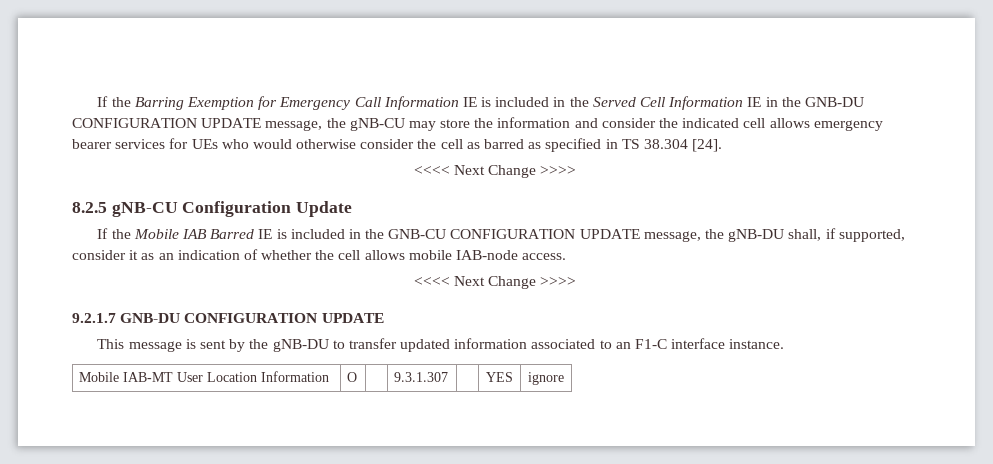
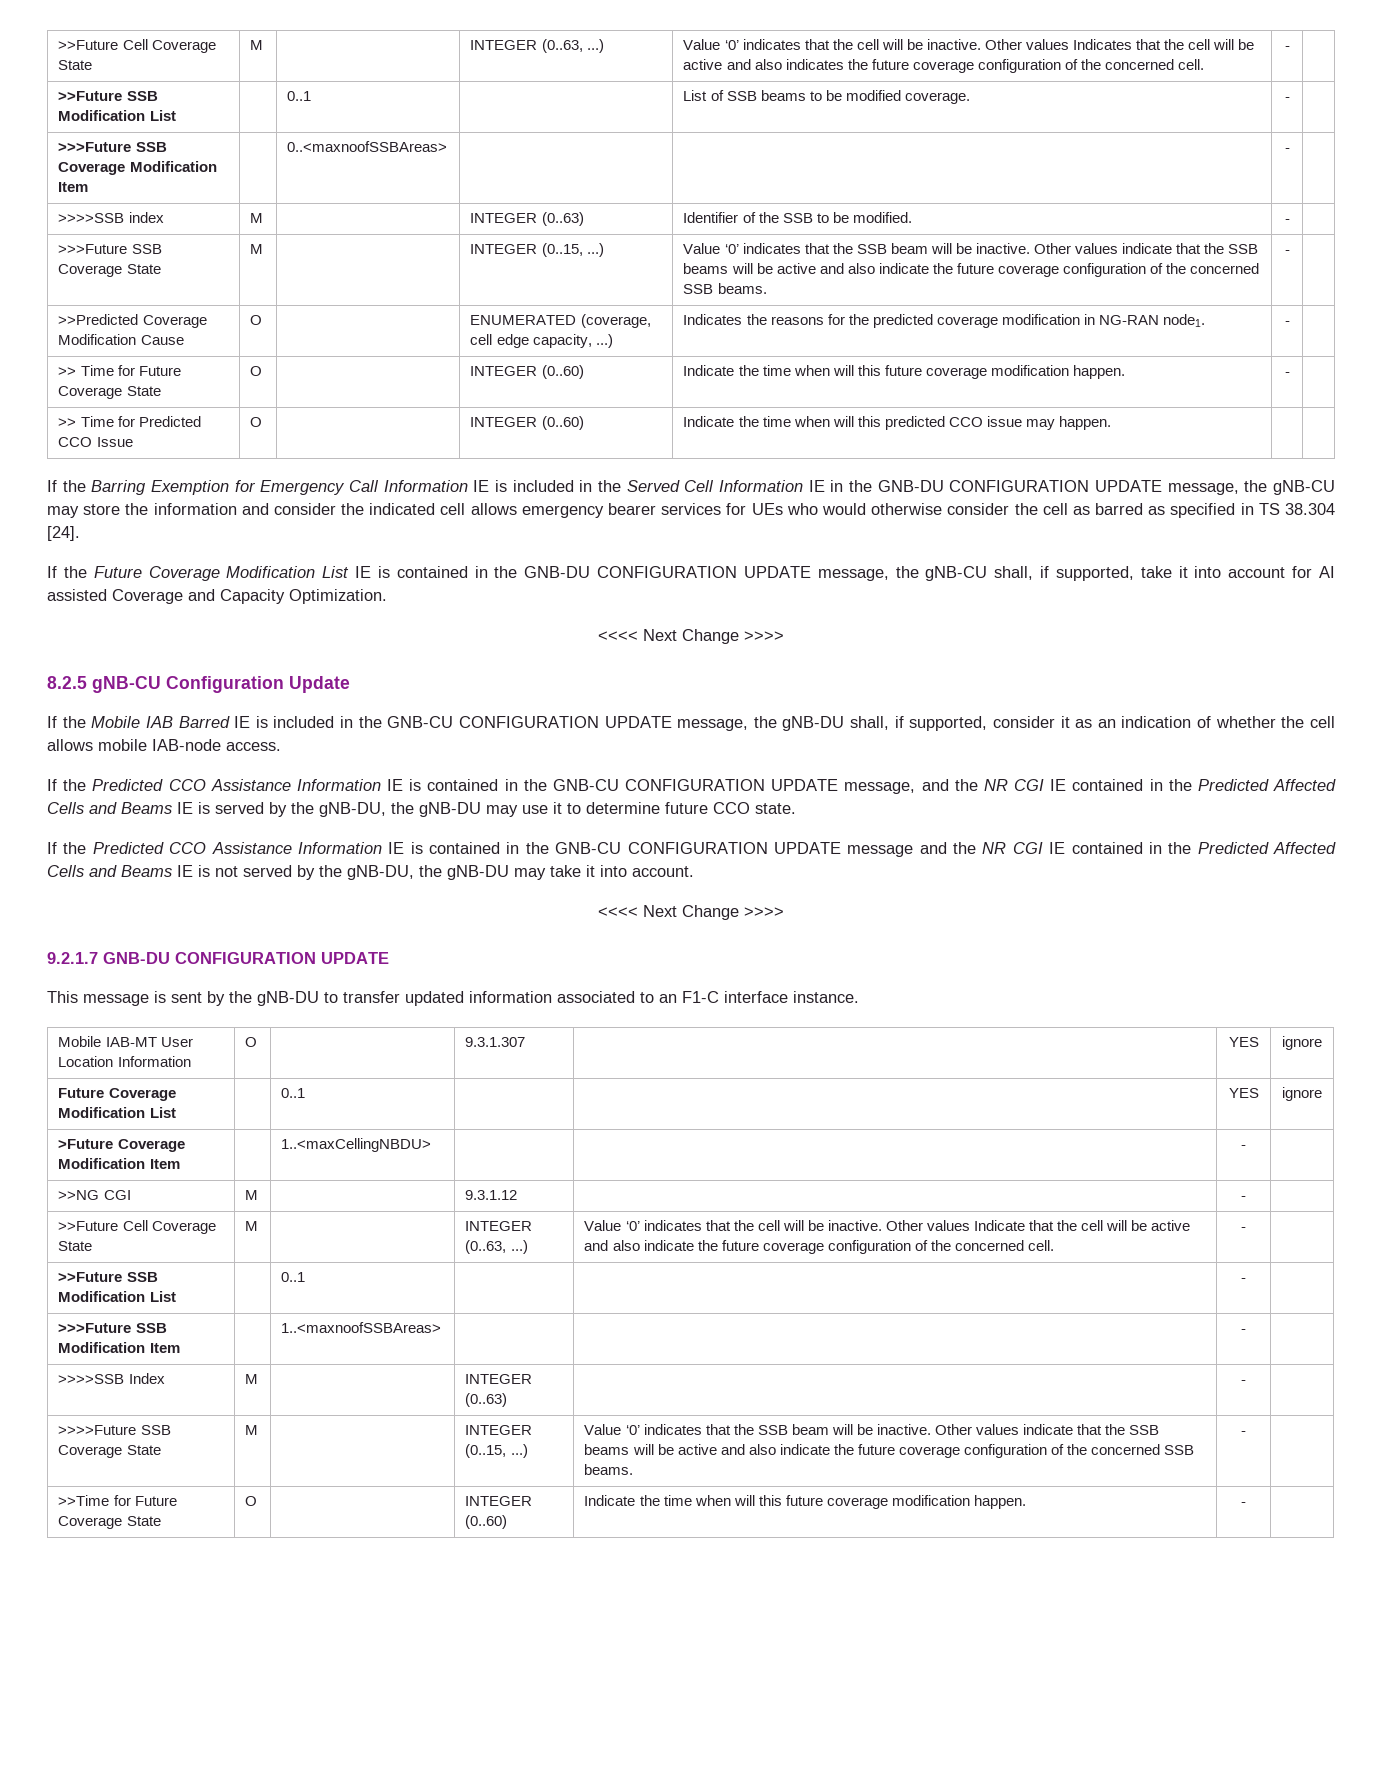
(97, 101) none -> [58,39,216,53] [58,60,93,70] [250,40,264,50] [470,39,604,53] [683,39,1255,50] [683,59,1205,73] [1284,46,1290,50] [58,91,158,101] [58,110,176,121] [287,91,312,101] [683,90,970,104] [1284,97,1290,101] [58,142,167,152] [58,161,217,175] [58,182,89,192] [287,141,448,152] [1284,148,1290,152] [58,212,164,223] [250,213,264,223] [470,212,584,226] [683,212,912,223] [1284,219,1290,223] [58,244,162,254] [58,264,161,277] [250,244,264,254] [470,243,604,257] [683,243,1259,254] [683,263,1260,277] [683,283,767,294] [1284,250,1290,254] [58,314,207,328] [58,334,184,345] [250,315,263,325] [470,314,651,328] [470,334,613,348] [683,314,1205,328] [1284,321,1290,325] [58,365,181,376] [58,386,161,399] [250,366,263,376] [470,365,584,379] [683,365,1125,379] [1284,372,1290,376] [58,416,201,427] [58,437,133,447] [250,417,263,427] [470,416,584,430] [683,416,1111,430] >>Future Cell Coverage State | M | | INTEGER (0..63, ...) | Value ‘0’ indicates that the cell will be inactive. Other values Indicates that the cell will be active and also indicates the future coverage configuration of the concerned cell. | - | // >>Future SSB Modification List | | 0..1 | | List of SSB beams to be modified coverage. | - | // >>>Future SSB Coverage Modification Item | | 0..<maxnoofSSBAreas> | | | - | // >>>>SSB index | M | | INTEGER (0..63) | Identifier of the SSB to be modified. | - | // >>>Future SSB Coverage State | M | | INTEGER (0..15, ...) | Value ‘0’ indicates that the SSB beam will be inactive. Other values indicate that the SSB beams will be active and also indicate the future coverage configuration of the concerned SSB beams. | - | // >>Predicted Coverage Modification Cause | O | | ENUMERATED (coverage, cell edge capacity, ...) | Indicates the reasons for the predicted coverage modification in NG-RAN node1. | - | // >> Time for Future Coverage State | O | | INTEGER (0..60) | Indicate the time when will this future coverage modification happen. | - | // >> Time for Predicted CCO Issue | O | | INTEGER (0..60) | Indicate the time when will this predicted CCO issue may happen. | | //
(723, 145) none -> [47,566,1335,581] [47,589,387,604] // If the Future Coverage Modification List IE is contained in the GNB-DU CONFIGURATION UPDATE message, the gNB-CU shall, if supported, take it into account for AI assisted Coverage and Capacity Optimization.
(567, 256) none -> [47,779,1337,794] [47,802,796,817] [47,842,1336,857] [47,865,694,880] // If the Predicted CCO Assistance Information IE is contained in the GNB-CU CONFIGURATION UPDATE message, and the NR CGI IE contained in the Predicted Affected Cells and Beams IE is served by the gNB-DU, the gNB-DU may use it to determine future CCO state. // If the Predicted CCO Assistance Information IE is contained in the GNB-CU CONFIGURATION UPDATE message and the NR CGI IE contained in the Predicted Affected Cells and Beams IE is not served by the gNB-DU, the gNB-DU may take it into account.
(564, 378) none -> [58,1088,176,1101] [58,1107,176,1118] [281,1088,306,1098] [1228,1088,1259,1098] [1282,1087,1322,1101] [58,1139,185,1152] [58,1158,180,1169] [281,1138,432,1152] [1241,1145,1246,1149] [58,1190,131,1200] [245,1190,259,1200] [465,1190,518,1200] [1241,1196,1246,1200] [58,1220,216,1234] [58,1241,93,1251] [245,1221,259,1231] [465,1221,533,1231] [465,1240,528,1254] [584,1220,1191,1231] [584,1240,1054,1254] [1241,1227,1246,1231] [58,1272,158,1282] [58,1291,176,1302] [281,1272,306,1282] [1241,1278,1246,1282] [58,1323,167,1333] [58,1342,180,1353] [281,1322,442,1333] [1241,1329,1246,1333] [58,1373,165,1384] [245,1374,259,1384] [465,1374,533,1384] [465,1393,508,1407] [1241,1380,1246,1384] [58,1425,171,1435] [58,1445,161,1458] [245,1425,259,1435] [465,1425,533,1435] [465,1444,528,1458] [584,1424,1160,1435] [584,1444,1195,1458] [584,1464,634,1475] [1241,1431,1246,1435] [58,1495,177,1506] [58,1516,161,1529] [245,1496,258,1506] [465,1496,533,1506] [465,1515,508,1529] [584,1495,1026,1509] [1241,1502,1246,1506] // Future Coverage Modification List | | 0..1 | | | YES | ignore // >Future Coverage Modification Item | | 1..<maxCellingNBDU> | | | - | // >>NG CGI | M | | 9.3.1.12 | | - | // >>Future Cell Coverage State | M | | INTEGER (0..63, ...) | Value ‘0’ indicates that the cell will be inactive. Other values Indicate that the cell will be active and also indicate the future coverage configuration of the concerned cell. | - | // >>Future SSB Modification List | | 0..1 | | | - | // >>>Future SSB Modification Item | | 1..<maxnoofSSBAreas> | | | - | // >>>>SSB Index | M | | INTEGER (0..63) | | - | // >>>>Future SSB Coverage State | M | | INTEGER (0..15, ...) | Value ‘0’ indicates that the SSB beam will be inactive. Other values indicate that the SSB beams will be active and also indicate the future coverage configuration of the concerned SSB beams. | - | // >>Time for Future Coverage State | O | | INTEGER (0..60) | Indicate the time when will this future coverage modification happen. | - |

